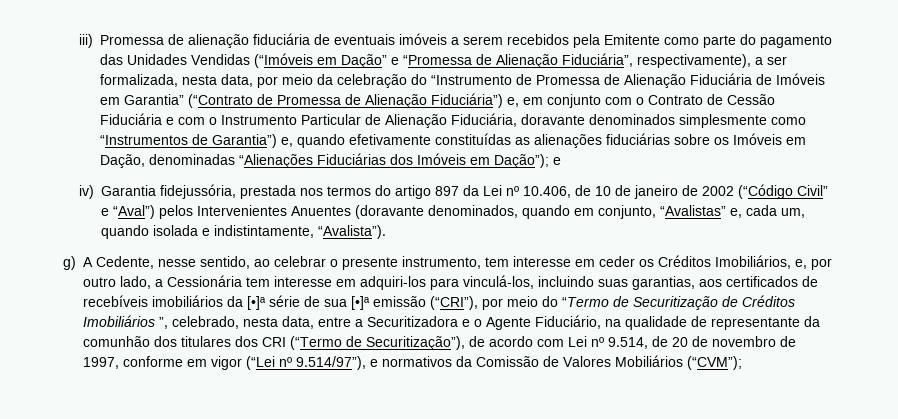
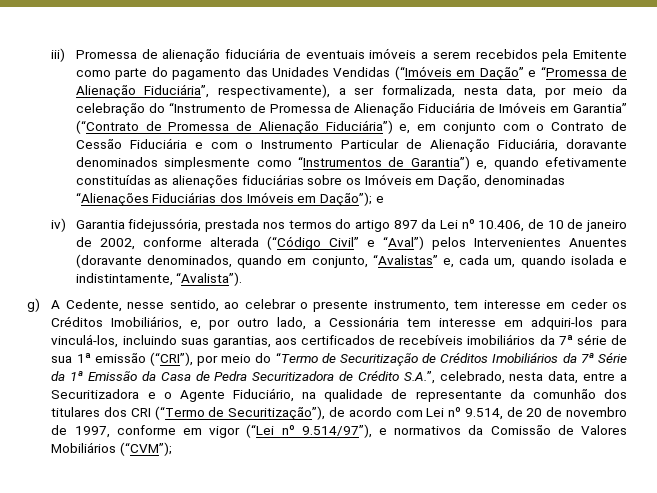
[702,186,735,196] 2002 -> [99,237,259,250] 2002, conforme alterada
[247,296,266,310] [•]ª -> [558,335,573,345] 7ª
[351,296,370,310] [•]ª -> [76,353,91,363] 1ª
[159,317,168,329] ”, -> [562,352,628,363] [51,370,435,384] da 7ª Série da 1ª Emissão da Casa de Pedra Securitizadora de Crédito S.A.”,

